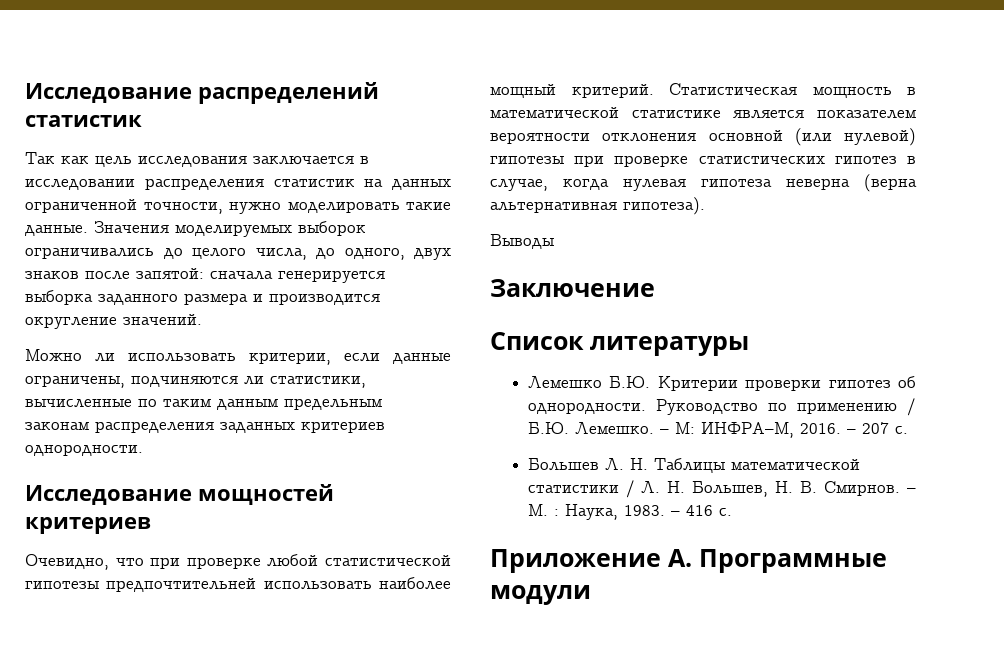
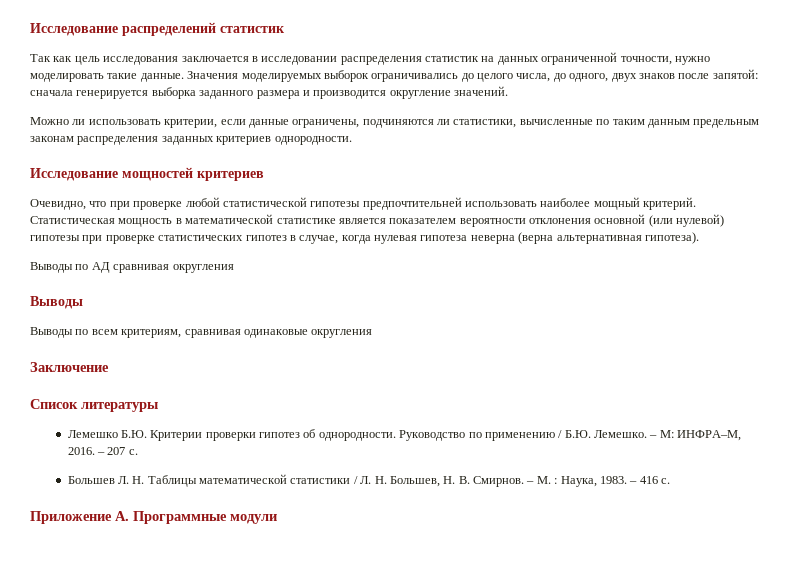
(554, 241) none -> [75,262,234,273] [30,296,83,309] [30,327,373,338] по АД сравнивая округления // Выводы // Выводы по всем критериям, сравнивая одинаковые округления

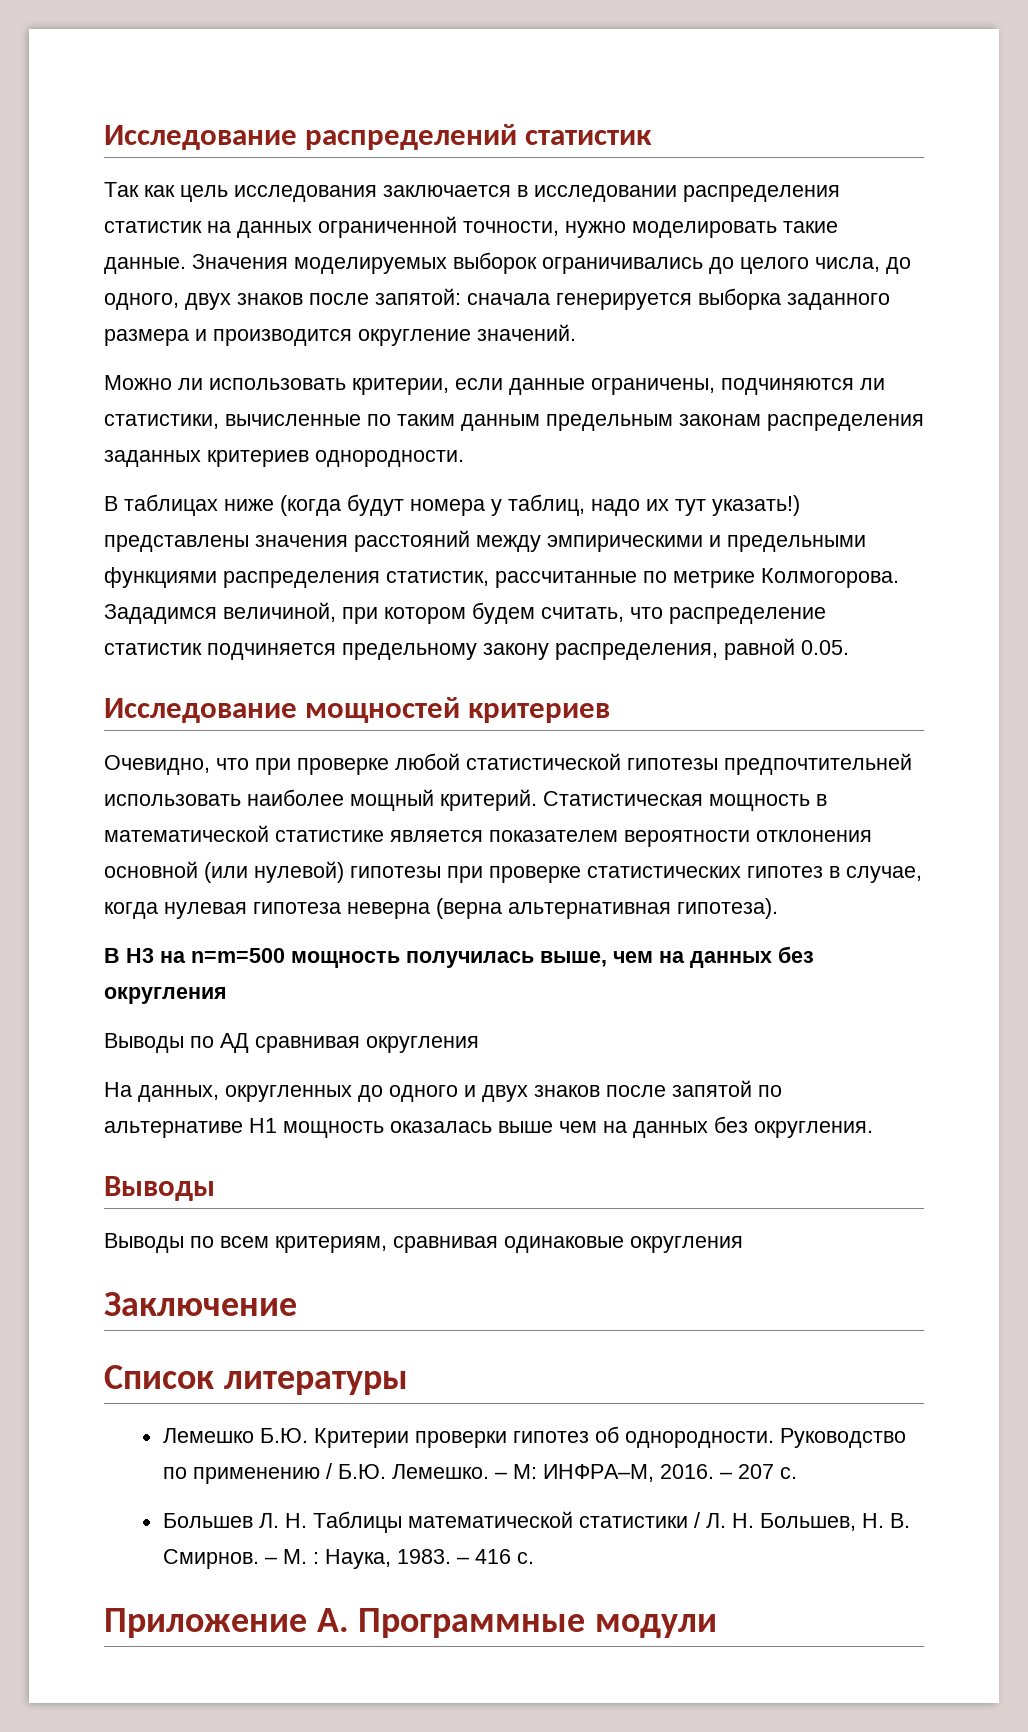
(352, 140) none -> [104,494,800,516] [104,530,866,552] [104,567,899,588] [104,602,826,624] [104,638,849,660] // В таблицах ниже (когда будут номера у таблиц, надо их тут указать!) представлены значения расстояний между эмпирическими и предельными функциями распределения статистик, рассчитанные по метрике Колмогорова. Зададимся величиной, при котором будем считать, что распределение статистик подчиняется предельному закону распределения, равной 0.05.
(699, 238) none -> [104,946,814,968] [104,987,227,1004] // В Н3 на n=m=500 мощность получилась выше, чем на данных без округления
(234, 268) none -> [104,1080,782,1102] [104,1116,873,1138] // На данных, округленных до одного и двух знаков после запятой по альтернативе H1 мощность оказалась выше чем на данных без округления.

